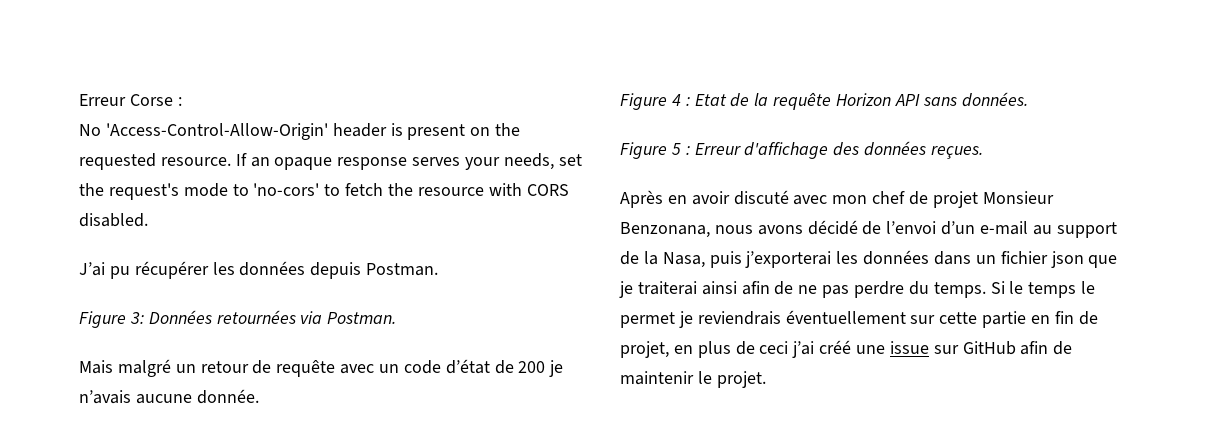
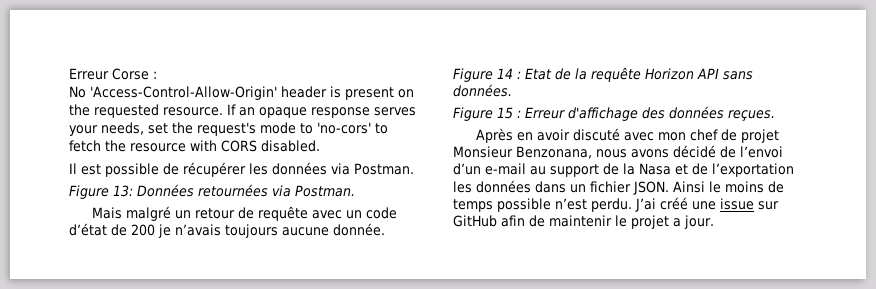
[79,262,130,279] J’ai pu -> [69,163,179,177] Il est possible de
[310,262,362,279] depuis -> [331,163,350,175] via
[129,312,144,324] 3: -> [113,185,133,197] 13:
(131, 397) none -> [225,224,278,238] toujours
[671,94,681,106] 4 -> [497,68,513,79] 14
[671,143,681,155] 5 -> [497,107,513,119] 15
[662,251,832,268] Nasa, puis j’exporterai -> [639,163,794,177] Nasa et de l’exportation
[1050,251,1118,268] [619,281,1096,298] [620,310,1098,328] [620,341,815,358] json que je traiterai ainsi afin de ne pas perdre du temps. Si le temps le permet je reviendrais éventuellement sur cette partie en fin de projet, en plus de ceci j’ai -> [633,181,784,195] [453,198,656,212] JSON. Ainsi le moins de temps possible n’est perdu. J’ai
[716,371,766,388] projet. -> [631,215,714,229] projet a jour.

